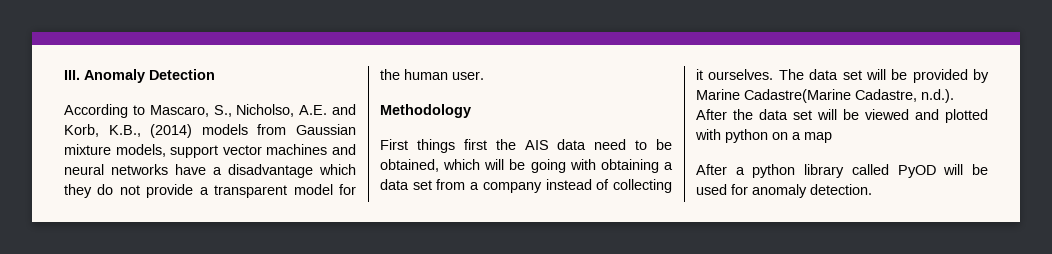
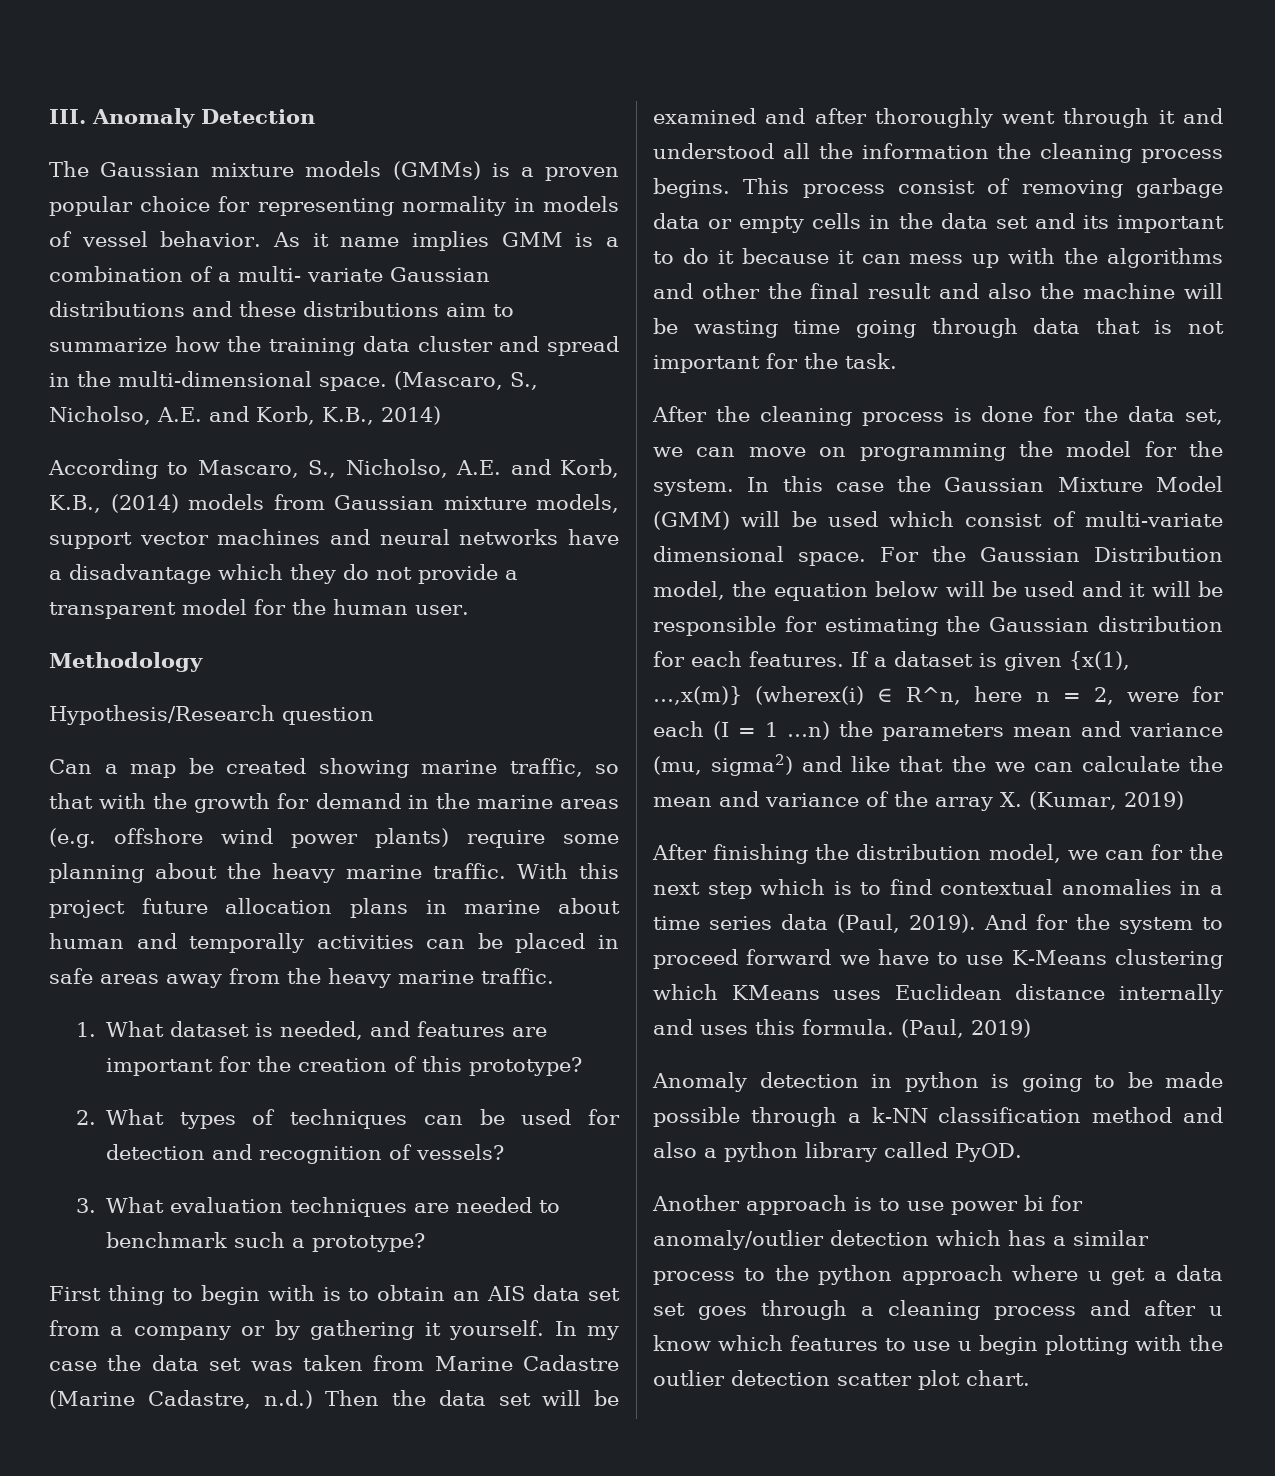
(215, 74) none -> [49,161,620,181] [49,196,619,216] [49,231,620,251] [49,266,490,282] [49,301,514,317] [49,336,619,356] [49,371,538,391] [49,406,441,425] // The Gaussian mixture models (GMMs) is a proven popular choice for representing normality in models of vessel behavior. As it name implies GMM is a combination of a multi- variate Gaussian distributions and these distributions aim to summarize how the training data cluster and spread in the multi-dimensional space. (Mascaro, S., Nicholso, A.E. and Korb, K.B., 2014)
[380,139,672,153] [380,159,673,173] [380,179,672,193] [696,69,989,83] [696,89,954,103] [696,109,727,120] First things first the AIS data need to be obtained, which will be going with obtaining a data set from a company instead of collecting it ourselves. The data set will be provided by Marine Cadastre(Marine Cadastre, n.d.). After -> [49,705,374,725] [49,758,619,778] [49,793,619,813] [49,828,619,848] [49,863,619,883] [49,898,620,918] [49,933,619,953] [49,968,554,988] [75,1021,547,1040] [105,1056,582,1076] [75,1109,620,1129] [105,1144,504,1164] [75,1197,560,1217] [105,1232,425,1252] [49,1285,621,1305] [49,1320,619,1340] [49,1355,619,1371] [49,1390,380,1409] Hypothesis/Research question // Can a map be created showing marine traffic, so that with the growth for demand in the marine areas (e.g. offshore wind power plants) require some planning about the heavy marine traffic. With this project future allocation plans in marine about human and temporally activities can be placed in safe areas away from the heavy marine traffic. // 1. What dataset is needed, and features are important for the creation of this prototype? // 2. What types of techniques can be used for detection and recognition of vessels? // 3. What evaluation techniques are needed to benchmark such a prototype? // First thing to begin with is to obtain an AIS data set from a company or by gathering it yourself. In my case the data set was taken from Marine Cadastre (Marine Cadastre, n.d.) Then
[865,109,988,123] [695,129,832,143] [696,164,988,178] [696,184,872,198] viewed and plotted with python on a map // After a python library called PyOD will be used for anomaly detection. -> [653,108,1223,128] [653,143,1223,163] [653,178,1223,198] [653,213,1224,233] [653,248,1223,268] [653,283,1223,299] [653,318,1224,338] [653,353,897,373] [652,406,1223,426] [653,441,1223,461] [653,476,1223,496] [653,511,1223,530] [653,546,1223,566] [653,581,1223,601] [653,616,1223,636] [653,651,1130,671] [653,686,1224,705] [653,721,1223,741] [653,754,1223,776] [653,791,1184,811] [652,844,1223,864] [653,879,1223,899] [653,914,1223,934] [653,949,1223,969] [653,984,1223,1004] [653,1019,1031,1038] [652,1072,1223,1092] [653,1107,1223,1127] [653,1142,1022,1162] [652,1195,1083,1215] [653,1230,1149,1250] [653,1265,1223,1285] [653,1300,1223,1320] [653,1335,1223,1355] [653,1370,1030,1390] examined and after thoroughly went through it and understood all the information the cleaning process begins. This process consist of removing garbage data or empty cells in the data set and its important to do it because it can mess up with the algorithms and other the final result and also the machine will be wasting time going through data that is not important for the task. // After the cleaning process is done for the data set, we can move on programming the model for the system. In this case the Gaussian Mixture Model (GMM) will be used which consist of multi-variate dimensional space. For the Gaussian Distribution model, the equation below will be used and it will be responsible for estimating the Gaussian distribution for each features. If a dataset is given {x(1), …,x(m)} (wherex(i) ∈ R^n, here n = 2, were for each (I = 1 …n) the parameters mean and variance (mu, sigma2) and like that the we can calculate the mean and variance of the array X. (Kumar, 2019) // After finishing the distribution model, we can for the next step which is to find contextual anomalies in a time series data (Paul, 2019). And for the system to proceed forward we have to use K-Means clustering which KMeans uses Euclidean distance internally and uses this formula. (Paul, 2019) // Anomaly detection in python is going to be made possible through a k-NN classification method and also a python library called PyOD. // Another approach is to use power bi for anomaly/outlier detection which has a similar process to the python approach where u get a data set goes through a cleaning process and after u know which features to use u begin plotting with the outlier detection scatter plot chart.

